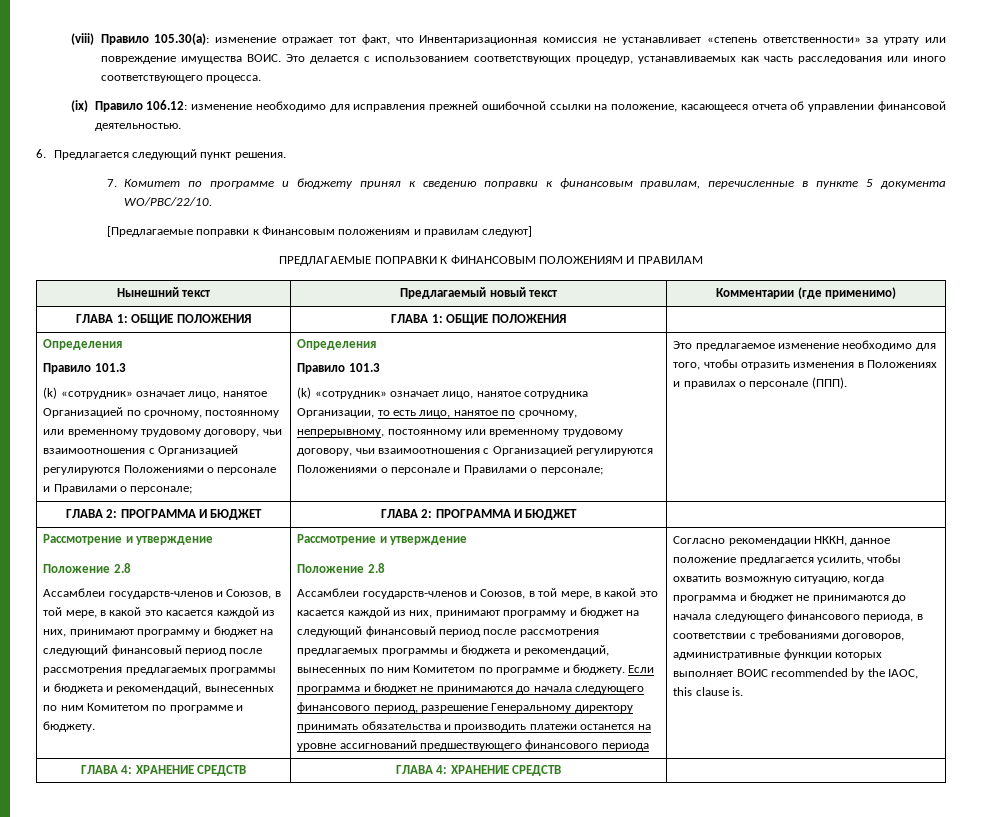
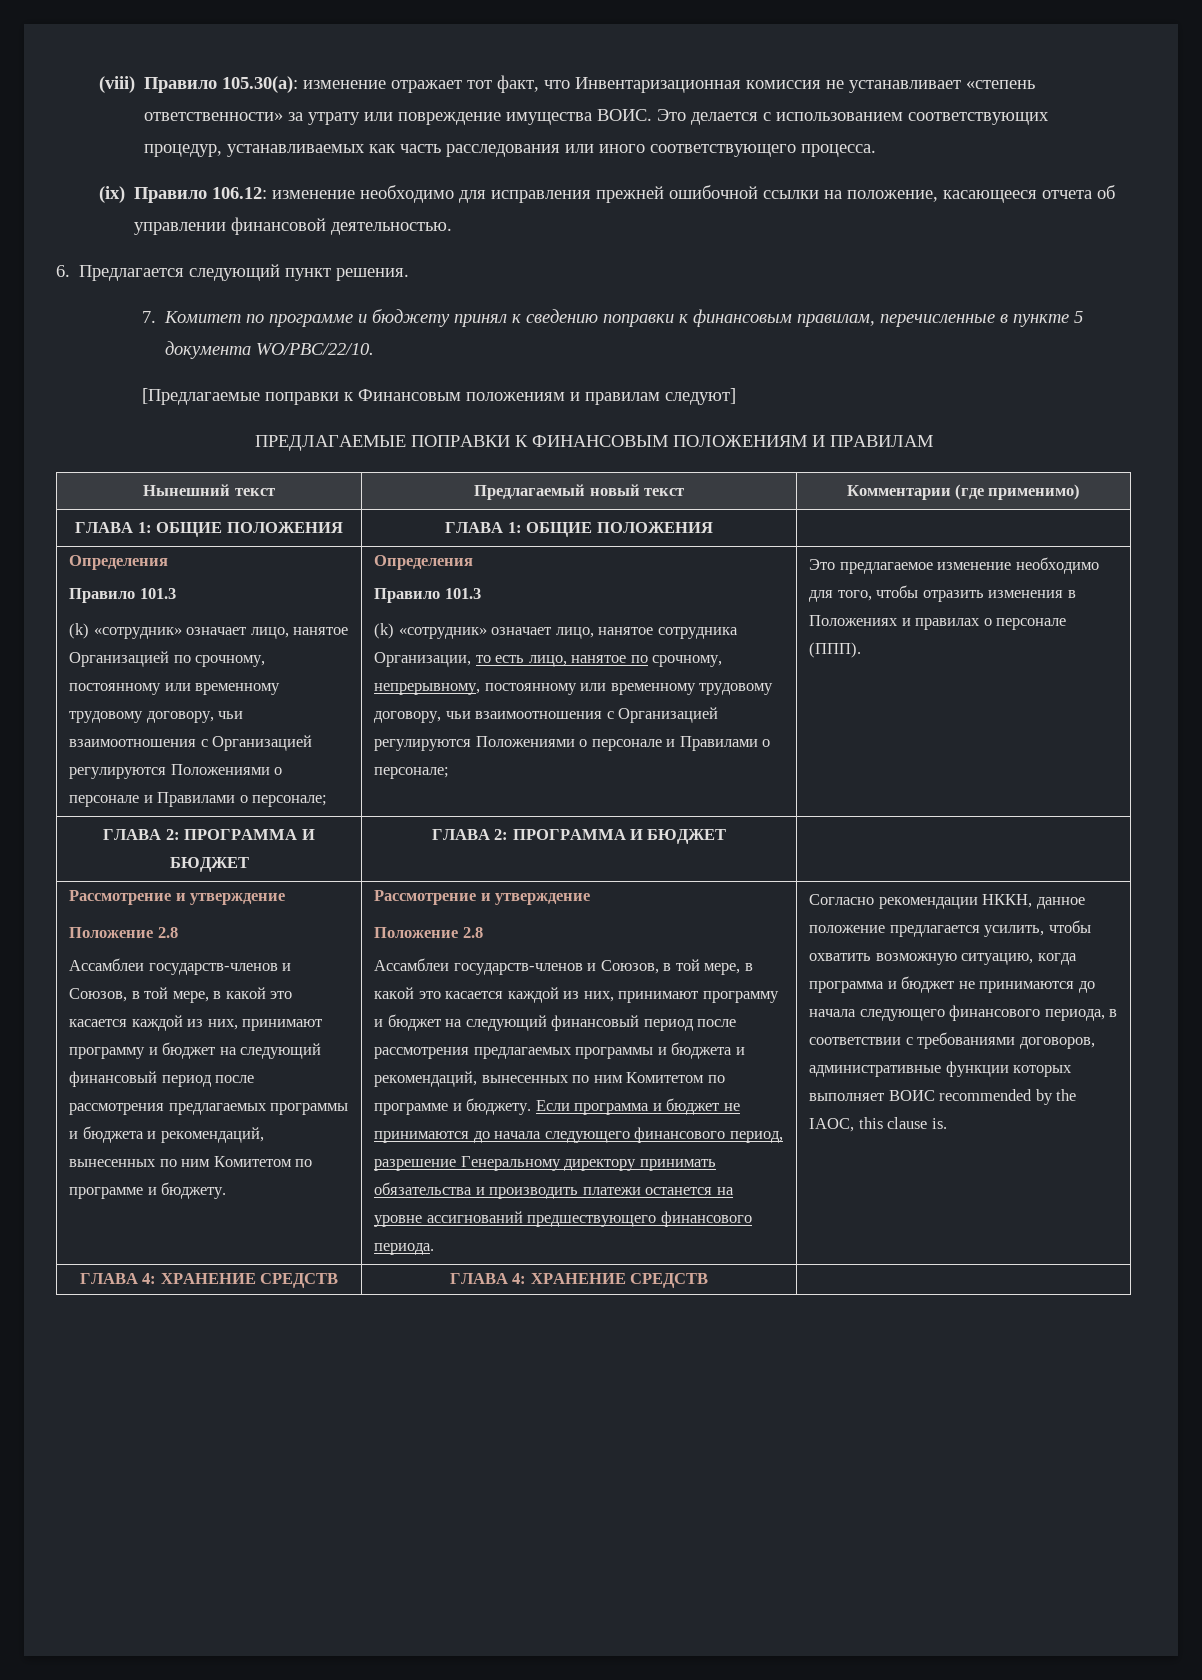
[601,743,649,751] периода -> [374,1243,435,1255] периода.

